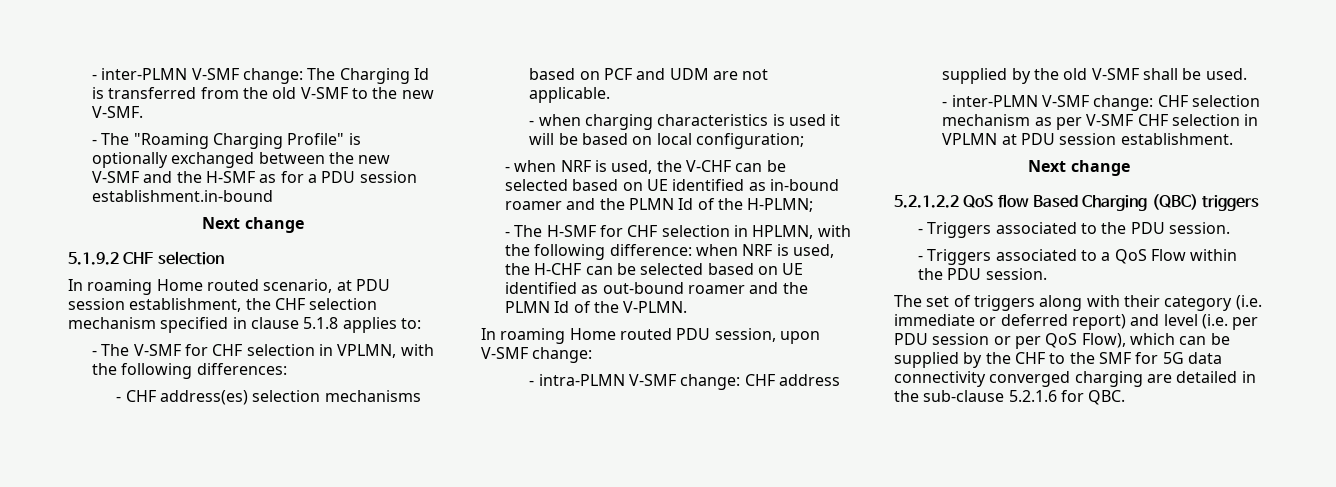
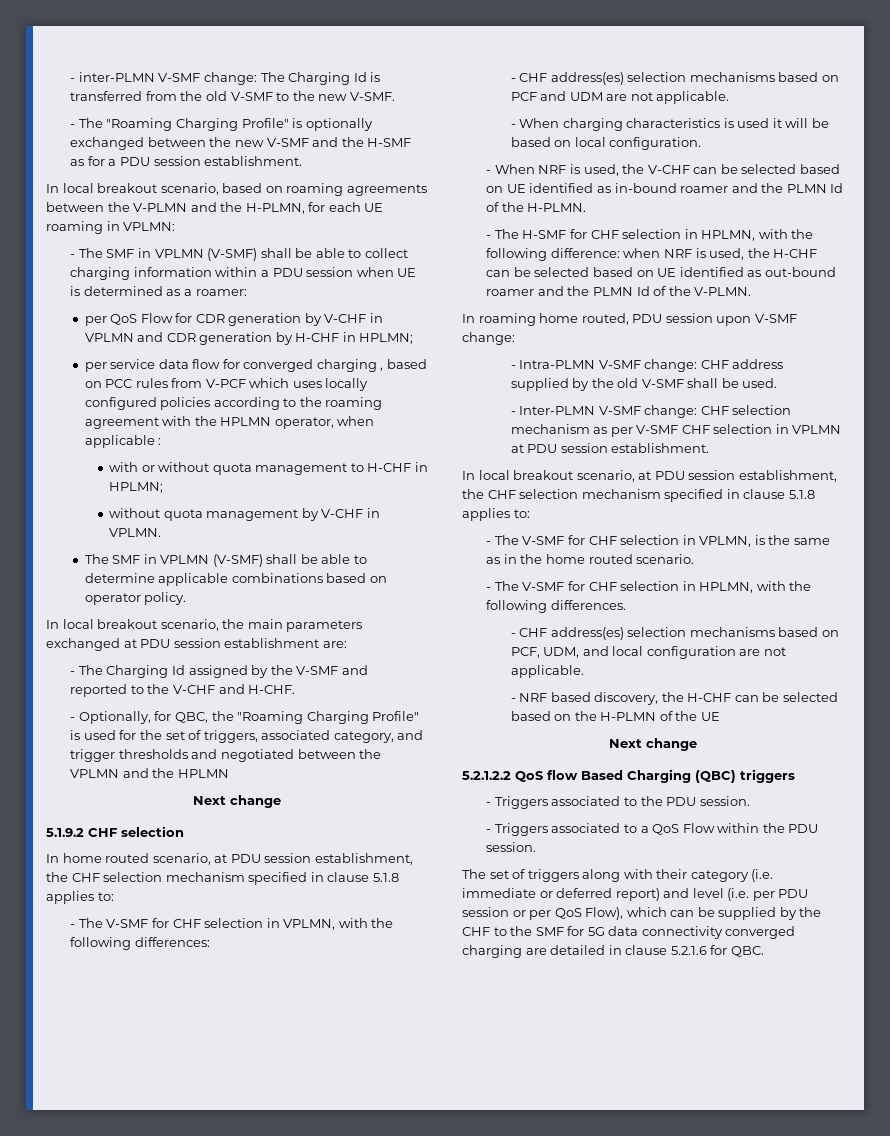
[92,190,274,202] establishment.in-bound -> [204,156,303,166] [46,183,427,196] [46,202,384,214] [46,221,176,234] [70,248,408,261] [70,267,417,280] [70,286,247,296] [84,313,383,326] [84,332,414,345] [84,359,427,372] [84,378,369,391] [84,397,383,410] [84,416,375,429] [84,435,162,448] [109,462,428,475] [109,482,164,493] [109,508,380,521] [109,528,162,537] [84,554,367,567] [84,573,387,586] [84,592,187,605] [46,619,363,632] [46,638,347,651] [70,665,368,678] [70,684,296,697] [70,711,420,724] [70,730,424,743] [70,749,382,762] [70,768,229,778] establishment. // In local breakout scenario, based on roaming agreements between the V-PLMN and the H-PLMN, for each UE roaming in VPLMN: // - The SMF in VPLMN (V-SMF) shall be able to collect charging information within a PDU session when UE is determined as a roamer: // per QoS Flow for CDR generation by V-CHF in VPLMN and CDR generation by H-CHF in HPLMN; // per service data flow for converged charging , based on PCC rules from V-PCF which uses locally configured policies according to the roaming agreement with the HPLMN operator, when applicable : // with or without quota management to H-CHF in HPLMN; // without quota management by V-CHF in VPLMN. // The SMF in VPLMN (V-SMF) shall be able to determine applicable combinations based on operator policy. // In local breakout scenario, the main parameters exchanged at PDU session establishment are: // - The Charging Id assigned by the V-SMF and reported to the V-CHF and H-CHF. // - Optionally, for QBC, the "Roaming Charging Profile" is used for the set of triggers, associated category, and trigger thresholds and negotiated between the VPLMN and the HPLMN
[87,279,203,295] roaming Home -> [62,853,102,863] home
[538,114,581,126] when -> [519,118,560,128] When
[695,133,804,149] [505,160,557,172] configuration; // - when -> [609,137,702,150] [486,164,535,174] configuration. // - When
[747,198,814,212] H-PLMN; -> [527,203,587,212] H-PLMN.
[569,328,776,342] Home routed PDU session, -> [539,313,713,325] home routed, PDU session
[538,374,625,386] intra-PLMN -> [519,360,596,369] Intra-PLMN
[951,95,1038,107] inter-PLMN -> [519,406,596,415] Inter-PLMN
(1233, 139) none -> [462,470,837,482] [462,489,815,502] [462,508,530,521] [486,535,830,547] [486,554,695,564] [486,581,812,593] [486,600,626,613] [510,627,839,640] [510,646,786,659] [510,665,584,678] [510,692,838,705] [510,711,720,721] // In local breakout scenario, at PDU session establishment, the CHF selection mechanism specified in clause 5.1.8 applies to: // - The V-SMF for CHF selection in VPLMN, is the same as in the home routed scenario. // - The V-SMF for CHF selection in HPLMN, with the following differences. // - CHF address(es) selection mechanisms based on PCF, UDM, and local configuration are not applicable. // - NRF based discovery, the H-CHF can be selected based on the H-PLMN of the UE
[894,390,1005,402] the sub-clause -> [625,945,668,955] clause

